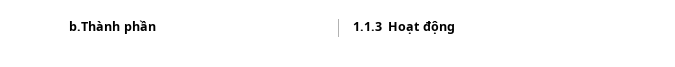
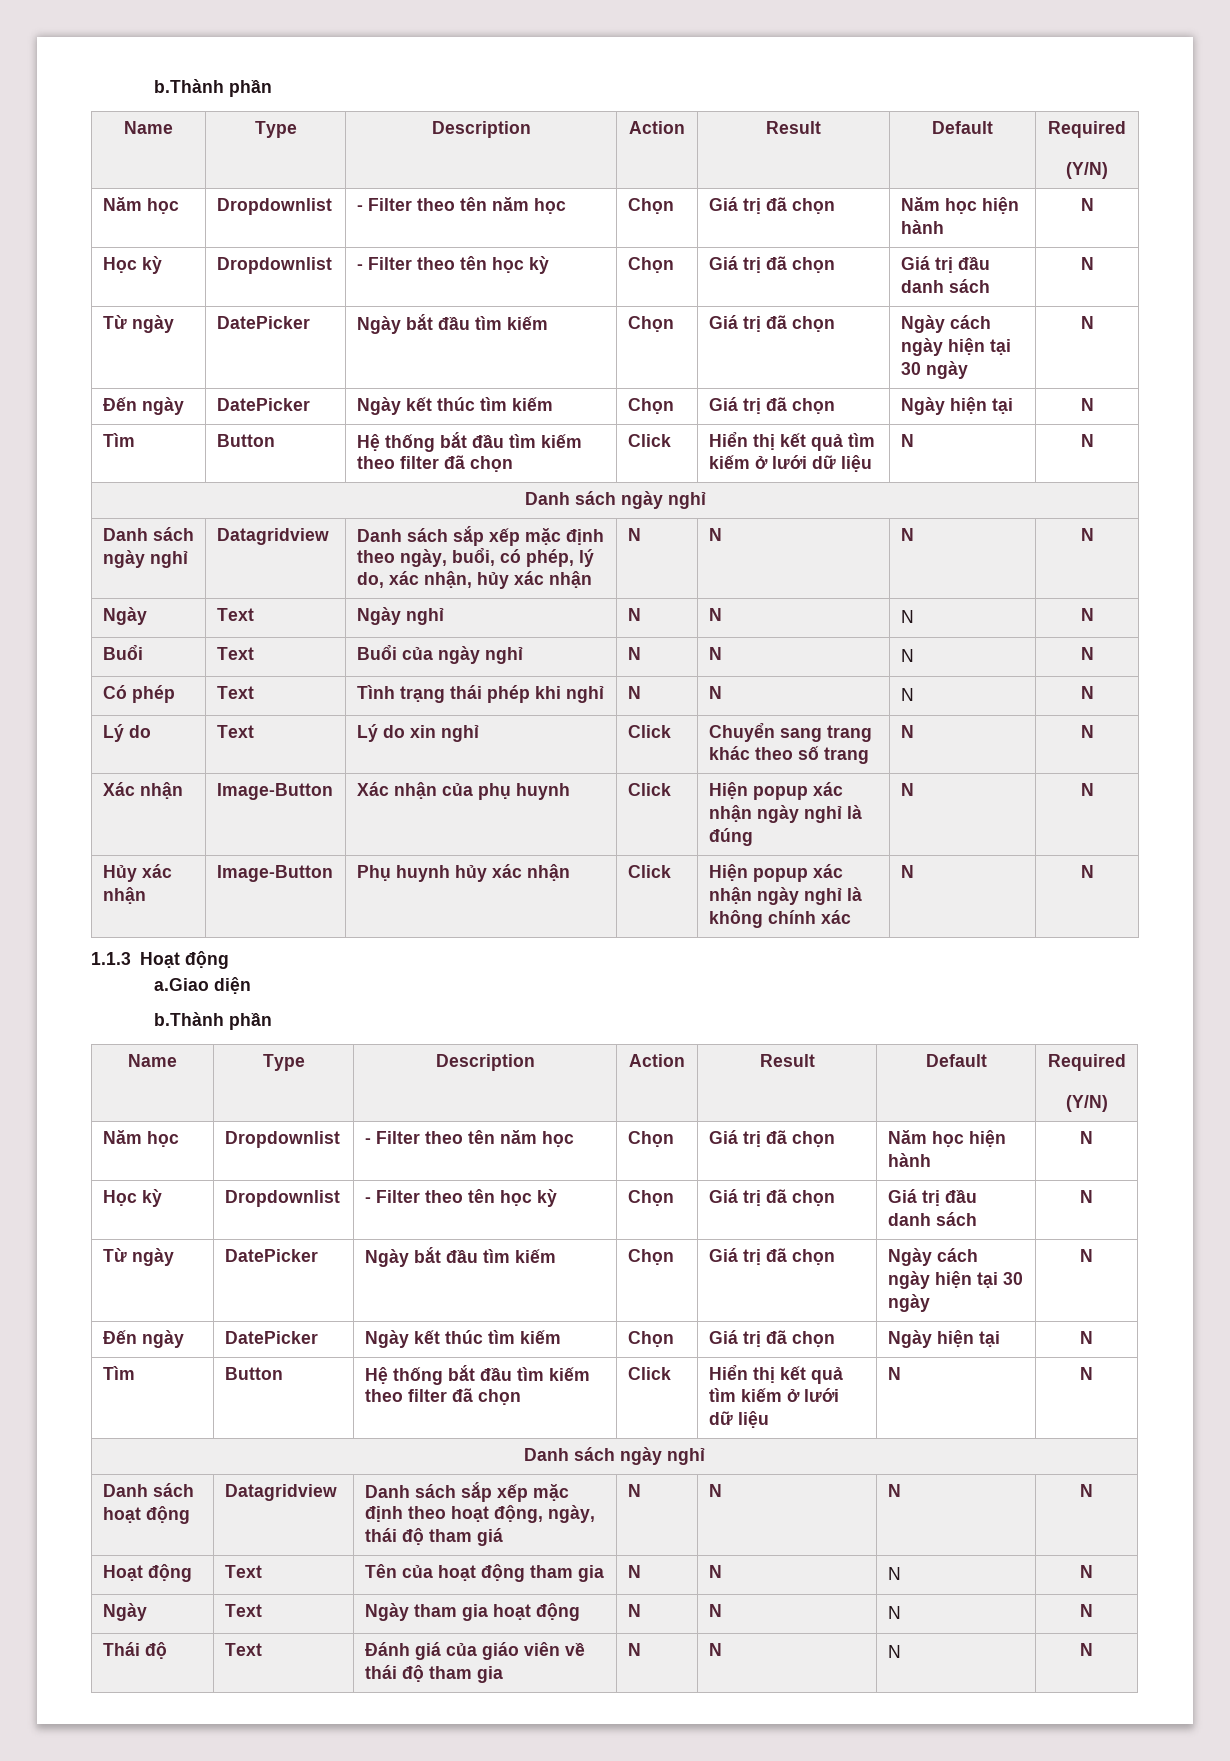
[69,20,156,34] [353,21,455,34] b.Thành phần // 1.1.3 Hoạt động -> [153,79,272,97] [124,121,173,134] [254,121,297,138] [431,121,531,138] [629,121,685,134] [766,121,821,134] [932,121,993,134] [1048,121,1126,138] [1066,162,1108,179] [102,197,179,214] [216,198,332,215] [356,197,566,214] [627,198,674,214] [708,197,835,214] [900,197,1019,214] [900,220,944,234] [1080,198,1094,211] [102,256,162,274] [216,257,332,274] [356,256,549,274] [627,257,674,273] [708,256,835,273] [900,256,990,273] [900,279,990,293] [1080,257,1094,270] [102,315,174,333] [216,316,310,329] [356,314,548,334] [627,316,674,332] [708,315,835,332] [900,315,991,333] [900,338,1011,356] [900,361,968,379] [1080,316,1094,329] [102,397,184,415] [216,398,310,411] [356,397,553,415] [627,398,674,414] [708,397,835,414] [900,397,1013,415] [1080,398,1094,411] [102,433,135,447] [216,434,275,447] [356,432,582,452] [356,455,513,472] [627,434,671,447] [708,432,875,451] [708,455,872,472] [900,434,914,447] [1080,434,1094,447] [524,491,706,509] [102,527,194,541] [102,550,188,568] [216,528,329,545] [356,526,604,546] [356,548,594,567] [356,571,592,589] [627,528,641,541] [708,528,722,541] [900,528,914,541] [1080,528,1094,541] [102,607,147,625] [216,608,254,621] [356,607,444,625] [627,608,641,621] [708,608,722,621] [900,610,914,623] [1080,608,1094,621] [102,645,143,660] [216,647,254,660] [356,645,523,664] [627,647,641,660] [708,647,722,660] [900,649,914,662] [1080,647,1094,660] [102,685,175,703] [216,686,254,699] [356,685,604,703] [627,686,641,699] [708,686,722,699] [900,688,914,701] [1080,686,1094,699] [102,724,151,742] [216,725,254,738] [356,724,479,742] [627,725,671,738] [708,723,872,742] [708,746,869,764] [900,725,914,738] [1080,725,1094,738] [102,782,183,799] [216,783,333,800] [356,782,570,800] [627,783,671,796] [708,782,843,800] [708,805,862,823] [708,828,753,846] [900,783,914,796] [1080,783,1094,796] [102,864,172,882] [102,887,146,904] [216,865,333,882] [356,864,570,882] [627,865,671,878] [708,864,843,882] [708,887,862,905] [708,910,851,928] [900,865,914,878] [1080,865,1094,878] [91,951,229,969] [153,977,251,994] [153,1012,272,1030] [128,1054,177,1067] [262,1054,305,1071] [435,1054,535,1071] [629,1054,685,1067] [759,1054,815,1067] [925,1054,987,1067] [1047,1054,1126,1071] [1065,1095,1108,1112] [102,1130,179,1147] [224,1131,340,1148] [364,1130,574,1147] [627,1131,674,1147] [708,1130,835,1147] [887,1130,1006,1147] [887,1153,931,1167] [1080,1131,1093,1144] [102,1189,162,1207] [224,1190,340,1207] [364,1189,557,1207] [627,1190,674,1206] [708,1189,835,1206] [887,1189,977,1206] [887,1212,977,1226] [1080,1190,1093,1203] [102,1248,174,1266] [224,1249,318,1262] [364,1247,556,1267] [627,1249,674,1265] [708,1248,835,1265] [887,1248,978,1266] [887,1271,1023,1289] [887,1294,930,1312] [1080,1249,1093,1262] [102,1330,184,1348] [224,1331,318,1344] [364,1330,561,1348] [627,1331,674,1347] [708,1330,835,1347] [887,1330,1000,1348] [1080,1331,1093,1344] [102,1366,135,1380] [224,1367,283,1380] [364,1365,590,1385] [364,1388,521,1405] [627,1367,671,1380] [708,1365,843,1384] [708,1388,839,1402] [708,1411,769,1428] [887,1367,901,1380] [1080,1367,1093,1380] [524,1447,705,1465] [102,1483,194,1497] [102,1506,190,1524] [224,1484,337,1501] [364,1482,569,1502] [364,1505,595,1523] [364,1528,503,1546] [627,1484,641,1497] [708,1484,722,1497] [887,1484,901,1497] [1080,1484,1093,1497] [102,1564,192,1582] [224,1565,262,1578] [364,1564,604,1582] [627,1565,641,1578] [708,1565,722,1578] [887,1567,901,1580] [1080,1565,1093,1578] [102,1603,147,1621] [224,1604,262,1617] [364,1603,580,1621] [627,1604,641,1617] [708,1604,722,1617] [887,1606,901,1619] [1080,1604,1093,1617] [102,1642,167,1659] [224,1643,262,1656] [364,1642,585,1660] [364,1665,503,1683] [627,1643,641,1656] [708,1643,722,1656] [887,1645,901,1658] [1080,1643,1093,1656] b.Thành phần // Name | Type | Description | Action | Result | Default | Required // (Y/N) // Năm học | Dropdownlist | - Filter theo tên năm học | Chọn | Giá trị đã chọn | Năm học hiện hành | N // Học kỳ | Dropdownlist | - Filter theo tên học kỳ | Chọn | Giá trị đã chọn | Giá trị đầu danh sách | N // Từ ngày | DatePicker | Ngày bắt đầu tìm kiếm | Chọn | Giá trị đã chọn | Ngày cách ngày hiện tại 30 ngày | N // Đến ngày | DatePicker | Ngày kết thúc tìm kiếm | Chọn | Giá trị đã chọn | Ngày hiện tại | N // Tìm | Button | Hệ thống bắt đầu tìm kiếm theo filter đã chọn | Click | Hiển thị kết quả tìm kiếm ở lưới dữ liệu | N | N // Danh sách ngày nghỉ // Danh sách ngày nghỉ | Datagridview | Danh sách sắp xếp mặc định theo ngày, buổi, có phép, lý do, xác nhận, hủy xác nhận | N | N | N | N // Ngày | Text | Ngày nghỉ | N | N | N | N // Buổi | Text | Buổi của ngày nghỉ | N | N | N | N // Có phép | Text | Tình trạng thái phép khi nghỉ | N | N | N | N // Lý do | Text | Lý do xin nghỉ | Click | Chuyển sang trang khác theo số trang | N | N // Xác nhận | Image-Button | Xác nhận của phụ huynh | Click | Hiện popup xác nhận ngày nghỉ là đúng | N | N // Hủy xác nhận | Image-Button | Phụ huynh hủy xác nhận | Click | Hiện popup xác nhận ngày nghỉ là không chính xác | N | N // 1.1.3 Hoạt động // a.Giao diện // b.Thành phần // Name | Type | Description | Action | Result | Default | Required // (Y/N) // Năm học | Dropdownlist | - Filter theo tên năm học | Chọn | Giá trị đã chọn | Năm học hiện hành | N // Học kỳ | Dropdownlist | - Filter theo tên học kỳ | Chọn | Giá trị đã chọn | Giá trị đầu danh sách | N // Từ ngày | DatePicker | Ngày bắt đầu tìm kiếm | Chọn | Giá trị đã chọn | Ngày cách ngày hiện tại 30 ngày | N // Đến ngày | DatePicker | Ngày kết thúc tìm kiếm | Chọn | Giá trị đã chọn | Ngày hiện tại | N // Tìm | Button | Hệ thống bắt đầu tìm kiếm theo filter đã chọn | Click | Hiển thị kết quả tìm kiếm ở lưới dữ liệu | N | N // Danh sách ngày nghỉ // Danh sách hoạt động | Datagridview | Danh sách sắp xếp mặc định theo hoạt động, ngày, thái độ tham giá | N | N | N | N // Hoạt động | Text | Tên của hoạt động tham gia | N | N | N | N // Ngày | Text | Ngày tham gia hoạt động | N | N | N | N // Thái độ | Text | Đánh giá của giáo viên về thái độ tham gia | N | N | N | N

